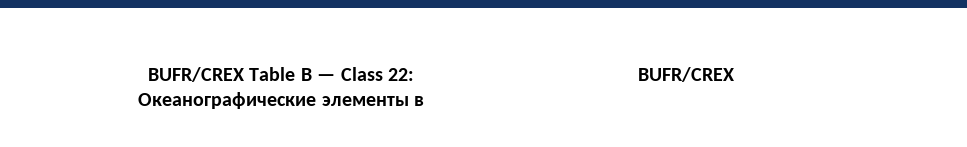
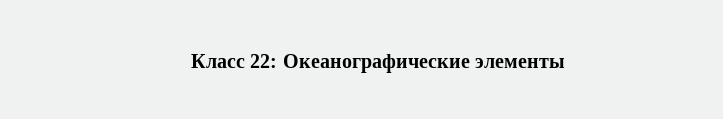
[148,67,383,82] BUFR/CREX Table B — Class -> [190,54,245,68] Класс
[413,96,424,106] [638,67,734,82] в BUFR/CREX -> (566, 63) none

